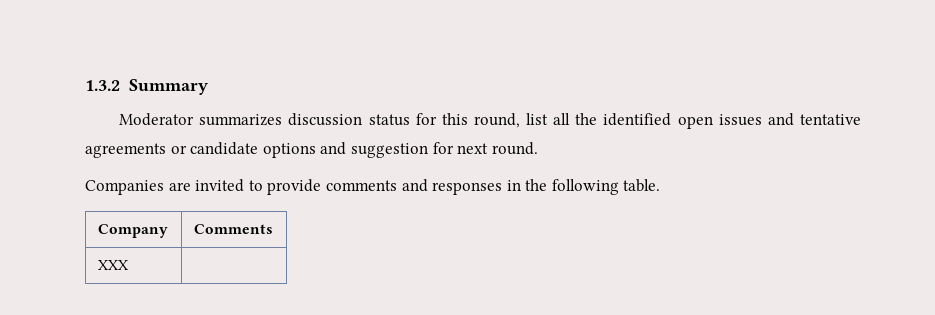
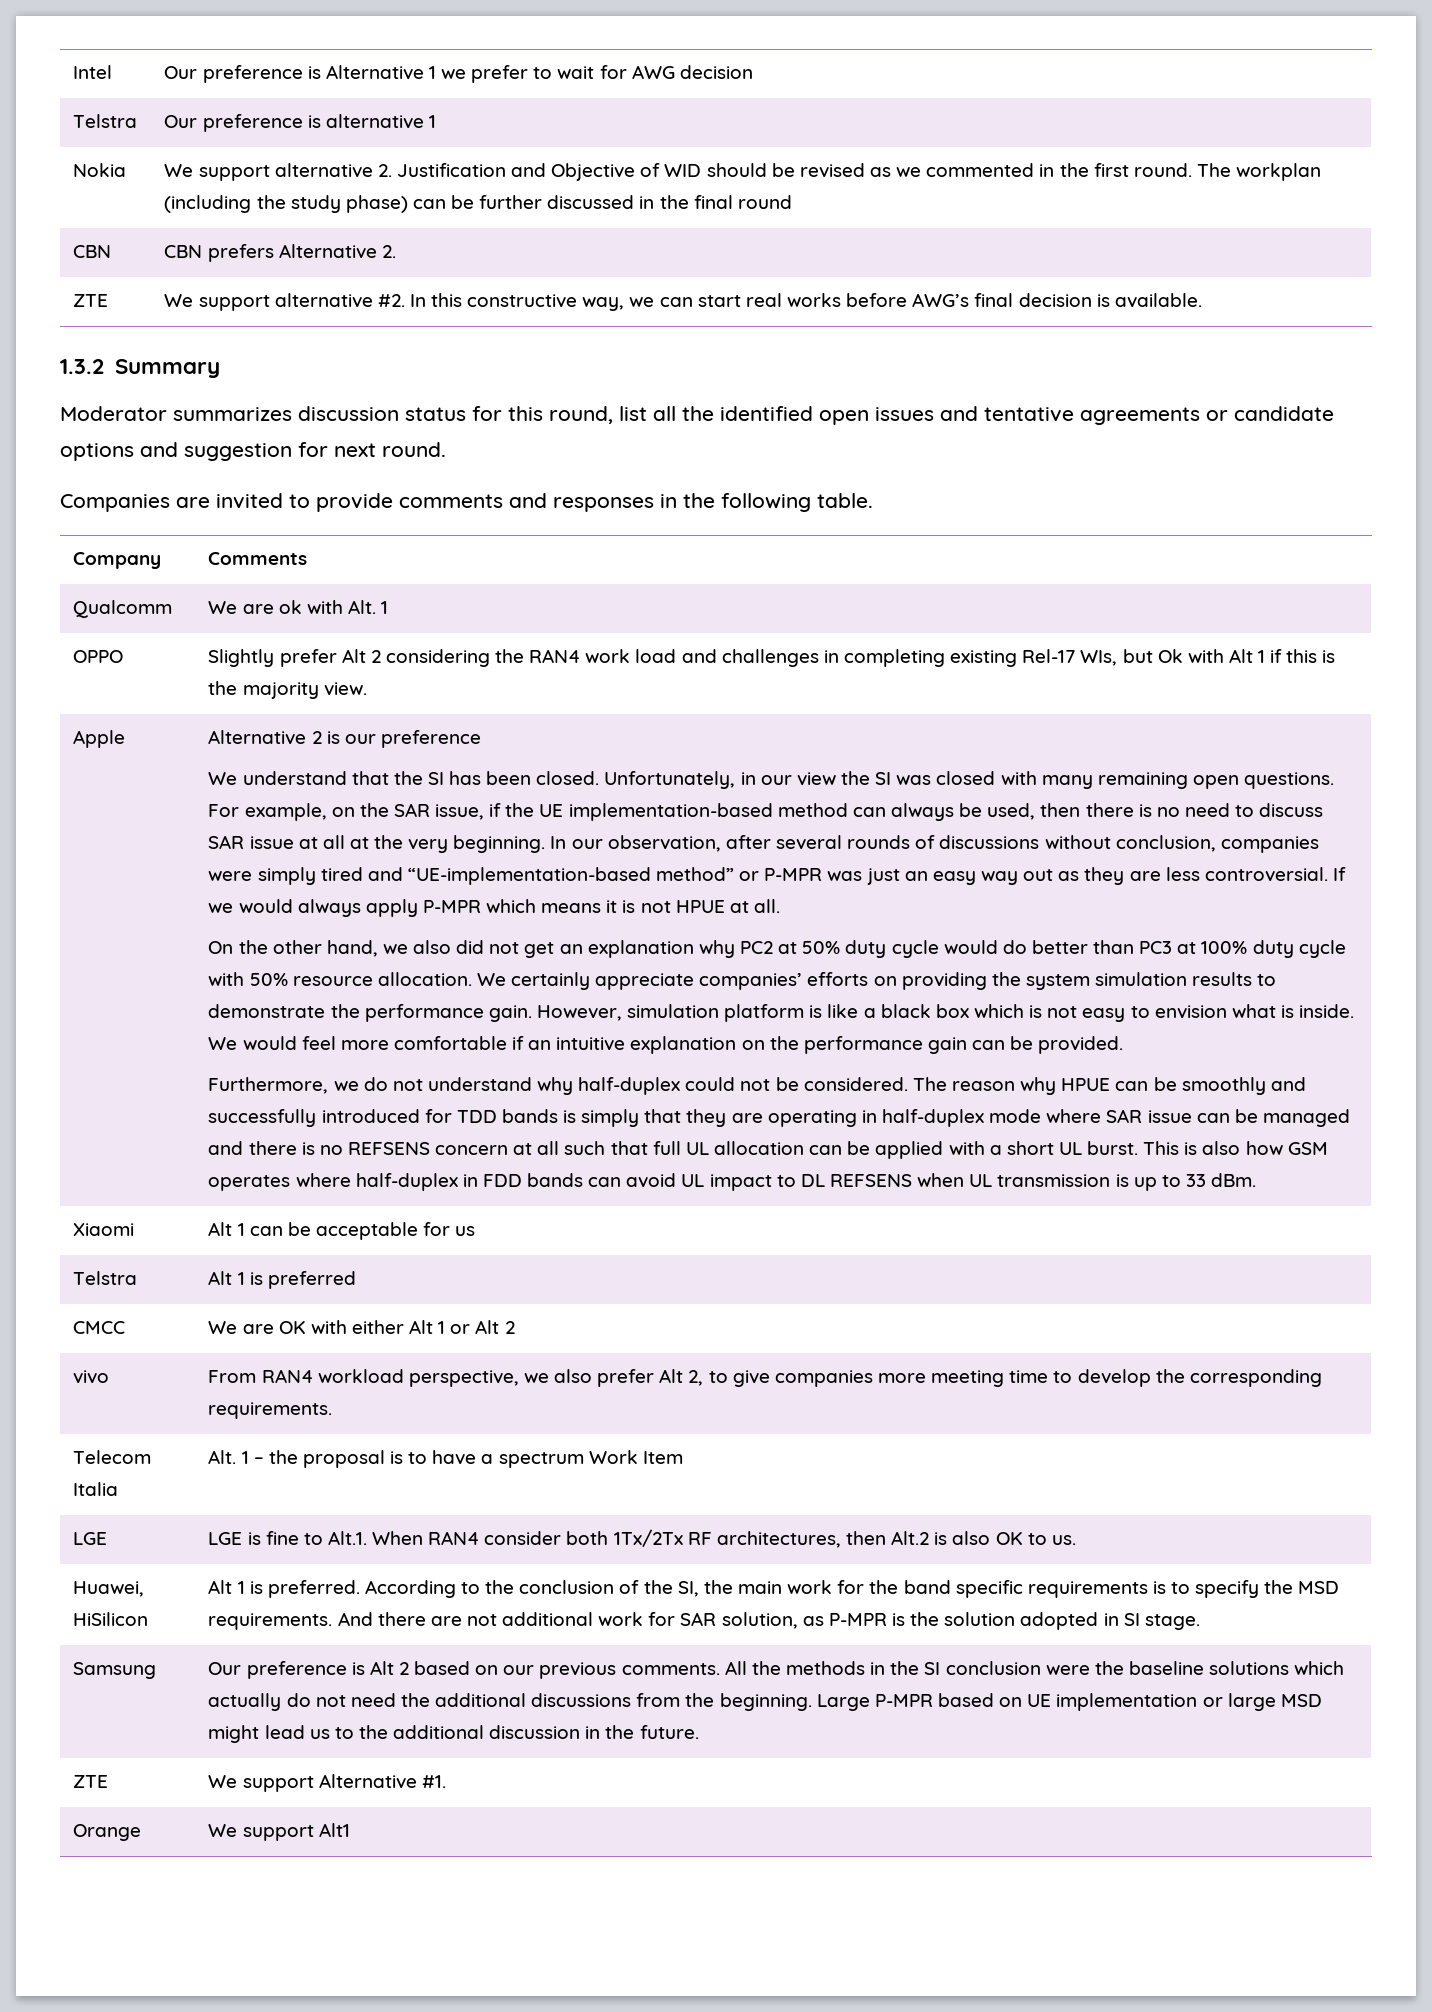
(85, 85) none -> [73,65,113,79] [164,65,753,83] [73,114,138,128] [164,114,436,132] [73,163,127,177] [164,163,1322,181] [164,195,792,213] [73,245,112,258] [164,244,396,262] [73,294,109,307] [164,293,1202,311] Intel | Our preference is Alternative 1 we prefer to wait for AWG decision // Telstra | Our preference is alternative 1 // Nokia | We support alternative 2. Justification and Objective of WID should be revised as we commented in the first round. The workplan (including the study phase) can be further discussed in the final round // CBN | CBN prefers Alternative 2. // ZTE | We support alternative #2. In this constructive way, we can start real works before AWG’s final decision is available. //
[97,260,128,270] XXX | -> [73,600,173,618] [208,600,389,614] [73,650,124,663] [208,649,1336,667] [208,681,367,699] [73,730,126,748] [208,730,481,748] [208,771,1335,789] [208,803,1324,821] [208,835,1319,853] [208,867,1346,885] [208,899,780,917] [208,940,1346,958] [208,972,1277,990] [208,1004,1355,1022] [208,1036,1124,1054] [208,1077,1306,1095] [208,1109,1350,1127] [208,1141,1328,1159] [208,1173,1257,1191] [73,1223,135,1236] [208,1222,476,1240] [73,1271,138,1285] [208,1271,356,1289] [73,1321,126,1334] [208,1320,515,1334] [73,1370,110,1384] [208,1369,1322,1387] [208,1402,333,1419] [73,1450,152,1464] [73,1482,119,1496] [208,1450,683,1468] [73,1532,108,1545] [208,1529,1076,1548] [73,1581,145,1597] [73,1612,149,1626] [208,1580,1340,1598] [208,1612,1200,1630] [73,1662,157,1679] [208,1661,1345,1679] [208,1693,1322,1711] [208,1725,699,1743] [73,1775,109,1788] [208,1774,446,1792] [73,1824,142,1841] [208,1823,350,1841] Qualcomm | We are ok with Alt. 1 // OPPO | Slightly prefer Alt 2 considering the RAN4 work load and challenges in completing existing Rel-17 WIs, but Ok with Alt 1 if this is the majority view. // Apple | Alternative 2 is our preference // We understand that the SI has been closed. Unfortunately, in our view the SI was closed with many remaining open questions. For example, on the SAR issue, if the UE implementation-based method can always be used, then there is no need to discuss SAR issue at all at the very beginning. In our observation, after several rounds of discussions without conclusion, companies were simply tired and “UE-implementation-based method” or P-MPR was just an easy way out as they are less controversial. If we would always apply P-MPR which means it is not HPUE at all. // On the other hand, we also did not get an explanation why PC2 at 50% duty cycle would do better than PC3 at 100% duty cycle with 50% resource allocation. We certainly appreciate companies’ efforts on providing the system simulation results to demonstrate the performance gain. However, simulation platform is like a black box which is not easy to envision what is inside. We would feel more comfortable if an intuitive explanation on the performance gain can be provided. // Furthermore, we do not understand why half-duplex could not be considered. The reason why HPUE can be smoothly and successfully introduced for TDD bands is simply that they are operating in half-duplex mode where SAR issue can be managed and there is no REFSENS concern at all such that full UL allocation can be applied with a short UL burst. This is also how GSM operates where half-duplex in FDD bands can avoid UL impact to DL REFSENS when UL transmission is up to 33 dBm. // Xiaomi | Alt 1 can be acceptable for us // Telstra | Alt 1 is preferred // CMCC | We are OK with either Alt 1 or Alt 2 // vivo | From RAN4 workload perspective, we also prefer Alt 2, to give companies more meeting time to develop the corresponding requirements. // Telecom Italia | Alt. 1 – the proposal is to have a spectrum Work Item // LGE | LGE is fine to Alt.1. When RAN4 consider both 1Tx/2Tx RF architectures, then Alt.2 is also OK to us. // Huawei, HiSilicon | Alt 1 is preferred. According to the conclusion of the SI, the main work for the band specific requirements is to specify the MSD requirements. And there are not additional work for SAR solution, as P-MPR is the solution adopted in SI stage. // Samsung | Our preference is Alt 2 based on our previous comments. All the methods in the SI conclusion were the baseline solutions which actually do not need the additional discussions from the beginning. Large P-MPR based on UE implementation or large MSD might lead us to the additional discussion in the future. // ZTE | We support Alternative #1. // Orange | We support Alt1

